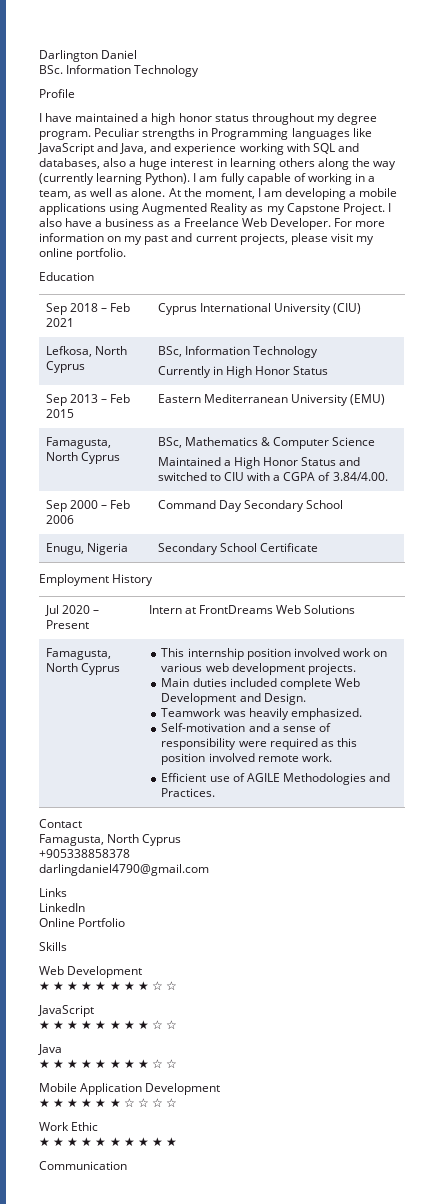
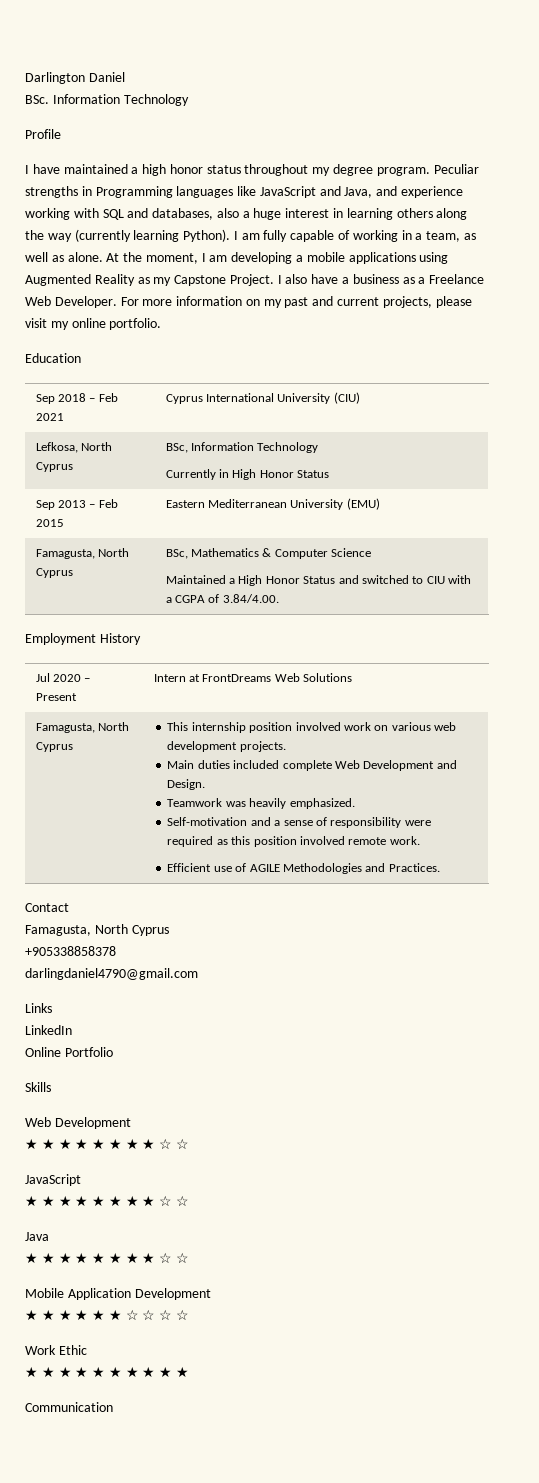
[45,500,131,512] [45,515,74,524] [157,500,344,512] [45,543,128,555] [157,543,318,555] // Sep 2000 – Feb 2006 | Command Day Secondary School // Enugu, Nigeria | Secondary School Certificate -> (279, 598) none

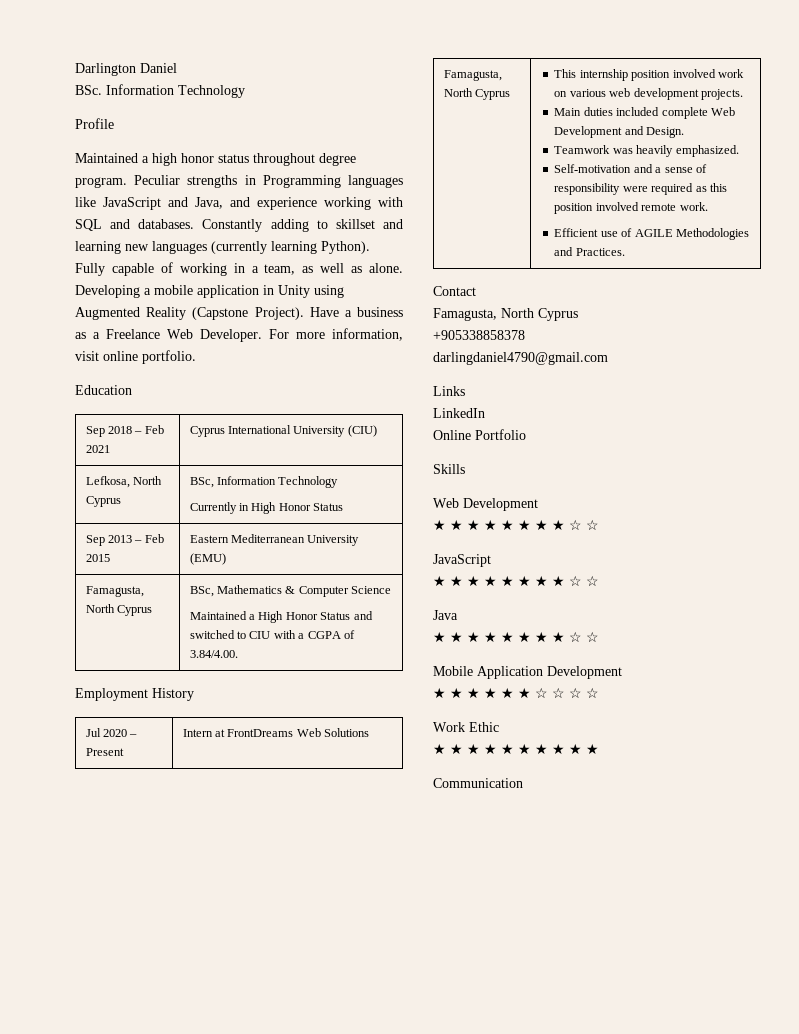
[25,164,128,174] I have maintained -> [75,153,138,163] Maintained
[312,167,331,176] my -> (315, 159) none
[152,208,468,220] [25,229,288,242] databases, also a huge interest in learning others along the way (currently learning Python). I am fully -> [138,219,403,232] [75,241,370,254] [75,263,105,276] databases. Constantly adding to skillset and learning new languages (currently learning Python). Fully
[106,252,449,264] [25,274,339,286] At the moment, I am developing a mobile applications using Augmented Reality as my Capstone Project. I also have -> [75,285,344,298] [75,307,339,320] Developing a mobile application in Unity using Augmented Reality (Capstone Project). Have
[176,296,472,308] [25,318,69,330] information on my past and current projects, please visit my -> [332,328,403,341] [75,351,99,361] information, visit

